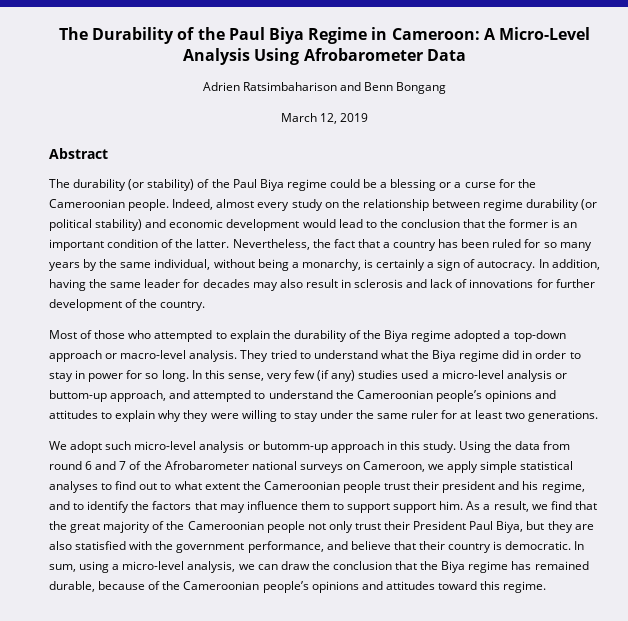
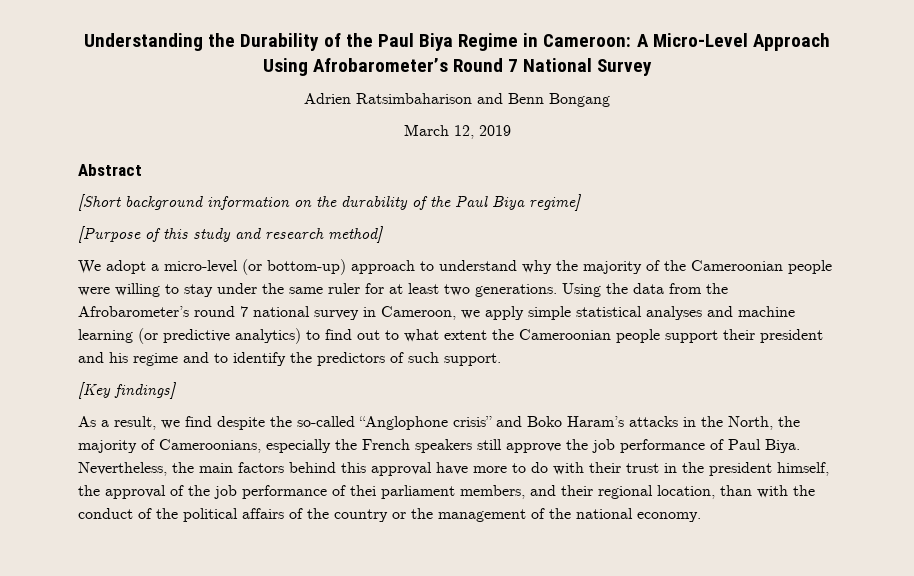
[59,27,89,40] The -> [84,33,236,51] Understanding the
[183,48,466,65] Analysis Using Afrobarometer Data -> [752,33,830,51] [262,58,653,76] Approach Using Afrobarometer’s Round 7 National Survey
[49,179,536,191] [49,199,598,211] [49,219,578,231] [49,239,592,251] [49,259,600,271] [49,279,595,291] [49,299,206,311] [49,330,566,342] [49,350,581,362] [49,370,567,382] [49,390,557,402] [49,410,209,422] The durability (or stability) of the Paul Biya regime could be a blessing or a curse for the Cameroonian people. Indeed, almost every study on the relationship between regime durability (or political stability) and economic development would lead to the conclusion that the former is an important condition of the latter. Nevertheless, the fact that a country has been ruled for so many years by the same individual, without being a monarchy, is certainly a sign of autocracy. In addition, having the same leader for decades may also result in sclerosis and lack of innovations for further development of the country. // Most of those who attempted to explain the durability of the Biya regime adopted a top-down approach or macro-level analysis. They tried to understand what the Biya regime did in order to stay in power for so long. In this sense, very few (if any) studies used a micro-level analysis or buttom-up approach, and attempted to understand the Cameroonian people’s opinions and attitudes to explain why they -> [78,194,581,211] [78,226,383,243] [78,259,832,275] [Short background information on the durability of the Paul Biya regime] // [Purpose of this study and research method] // We adopt a micro-level (or bottom-up) approach to understand why the majority of the Cameroonian people
[49,441,571,453] [49,461,360,473] // We adopt such micro-level analysis or butomm-up approach in this study. Using the data from round 6 and 7 of the Afrobarometer national surveys on -> [562,283,728,297] [78,306,376,320] Using the data from the Afrobarometer’s round 7 national survey in
(98, 487) none -> [707,306,795,317] [78,328,301,344] and machine learning (or predictive analytics)
[384,483,411,490] trust -> [665,330,718,343] support
[541,481,585,493] regime, -> [133,353,178,366] regime
[152,501,464,513] factors that may influence them to support support him. -> [317,352,501,366] [78,382,176,399] predictors of such support. // [Key findings] //
[574,501,597,510] [49,521,594,533] [49,541,585,553] [49,561,589,573] [49,581,547,593] that the great majority of the Cameroonian people not only trust their President Paul Biya, but they are also statisfied with the government performance, and believe that their country is democratic. In sum, using a micro-level analysis, we can draw the conclusion that the Biya regime has remained durable, because of the Cameroonian people’s opinions and attitudes toward this regime. -> [217,416,800,430] [78,439,800,453] [78,462,829,476] [78,485,815,499] [78,508,701,522] despite the so-called “Anglophone crisis” and Boko Haram’s attacks in the North, the majority of Cameroonians, especially the French speakers still approve the job performance of Paul Biya. Nevertheless, the main factors behind this approval have more to do with their trust in the president himself, the approval of the job performance of thei parliament members, and their regional location, than with the conduct of the political affairs of the country or the management of the national economy.

